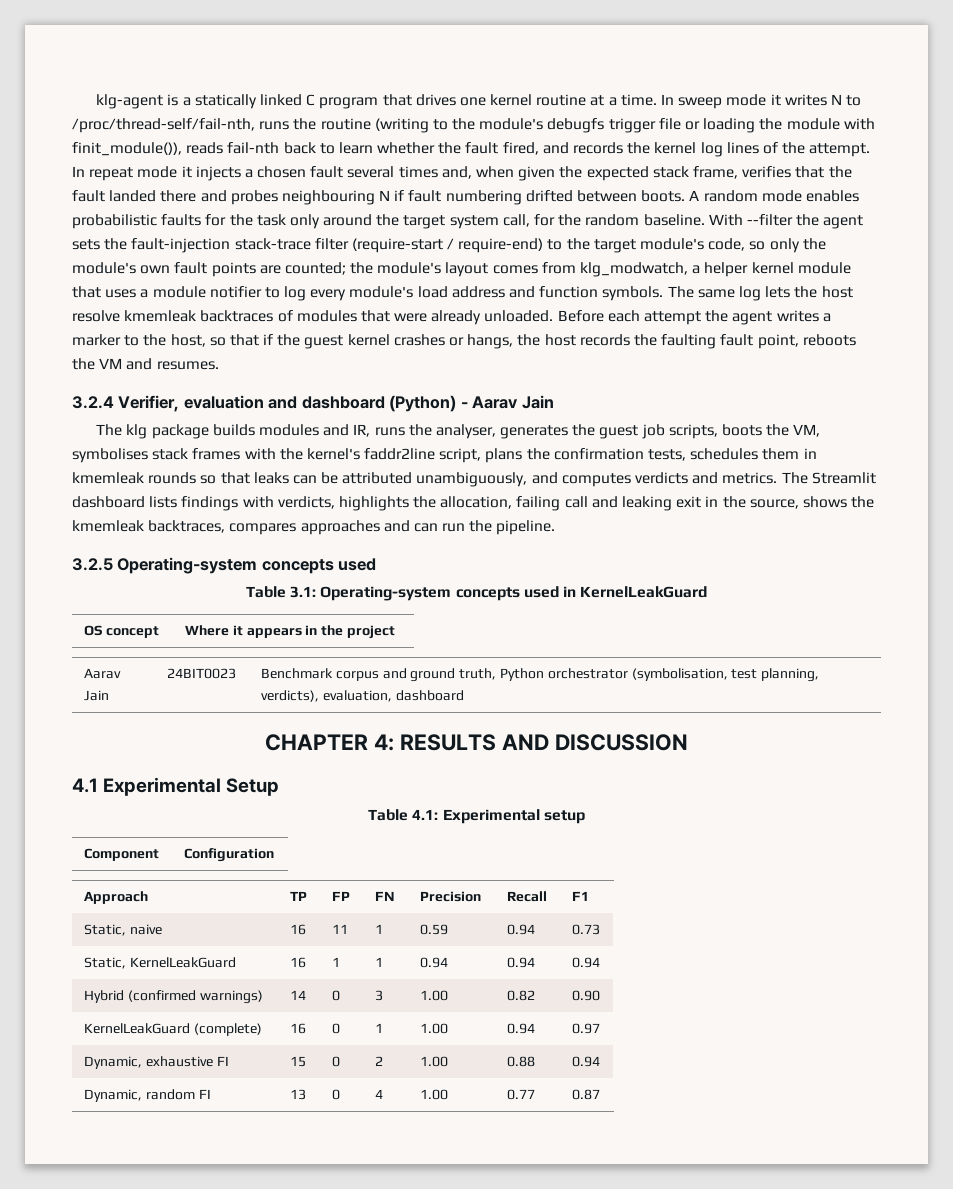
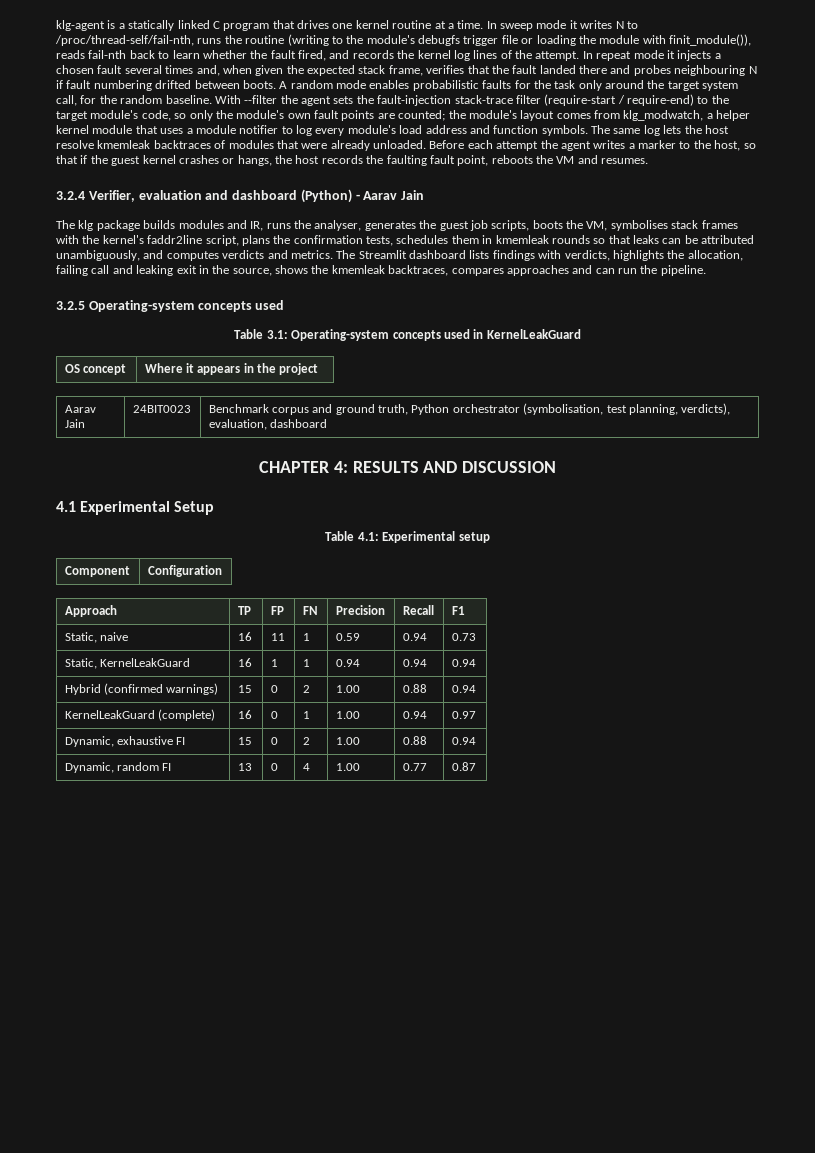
[290,990,307,1000] [332,990,341,1001] [375,990,384,1001] [420,990,449,1001] [507,990,536,1001] [572,990,601,1001] 14 | 0 | 3 | 1.00 | 0.82 | 0.90 -> [237,685,252,693] [270,685,278,693] [302,685,310,693] [335,685,360,693] [402,684,427,693] [451,685,476,693] 15 | 0 | 2 | 1.00 | 0.88 | 0.94

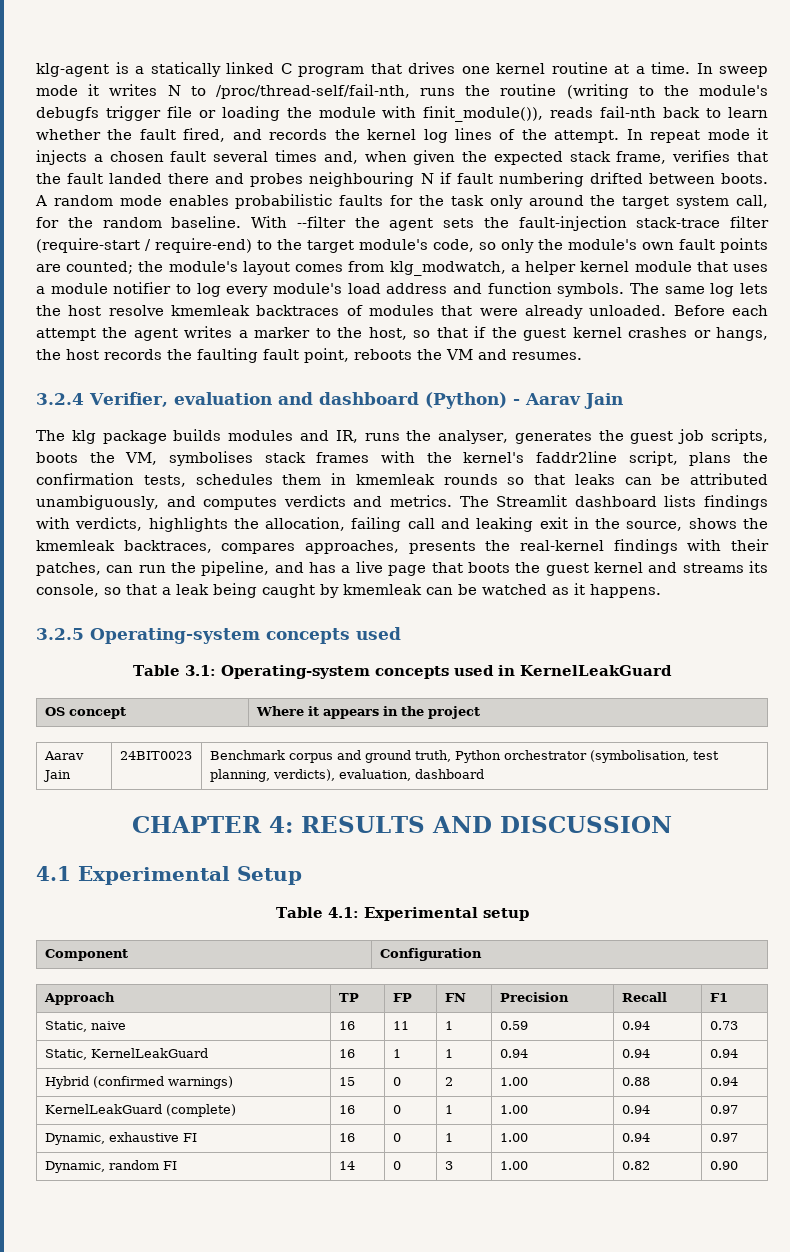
[506,265,706,276] approaches and can run the pipeline. -> [305,539,769,554] [36,561,769,576] [36,583,661,598] approaches, presents the real-kernel findings with their patches, can run the pipeline, and has a live page that boots the guest kernel and streams its console, so that a leak being caught by kmemleak can be watched as it happens.
[237,737,252,745] [270,737,278,745] [302,737,310,745] [335,737,360,745] [402,736,427,745] [451,737,476,745] 15 | 0 | 2 | 1.00 | 0.88 | 0.94 -> [338,1133,355,1142] [392,1133,401,1142] [444,1133,453,1142] [499,1133,528,1142] [621,1133,650,1142] [709,1133,738,1142] 16 | 0 | 1 | 1.00 | 0.94 | 0.97
[237,763,252,771] [270,763,278,771] [302,763,310,771] [335,763,360,771] [402,763,427,771] [451,762,476,771] 13 | 0 | 4 | 1.00 | 0.77 | 0.87 -> [338,1161,355,1170] [392,1161,401,1170] [444,1161,453,1170] [499,1161,528,1170] [621,1161,650,1170] [709,1161,738,1170] 14 | 0 | 3 | 1.00 | 0.82 | 0.90

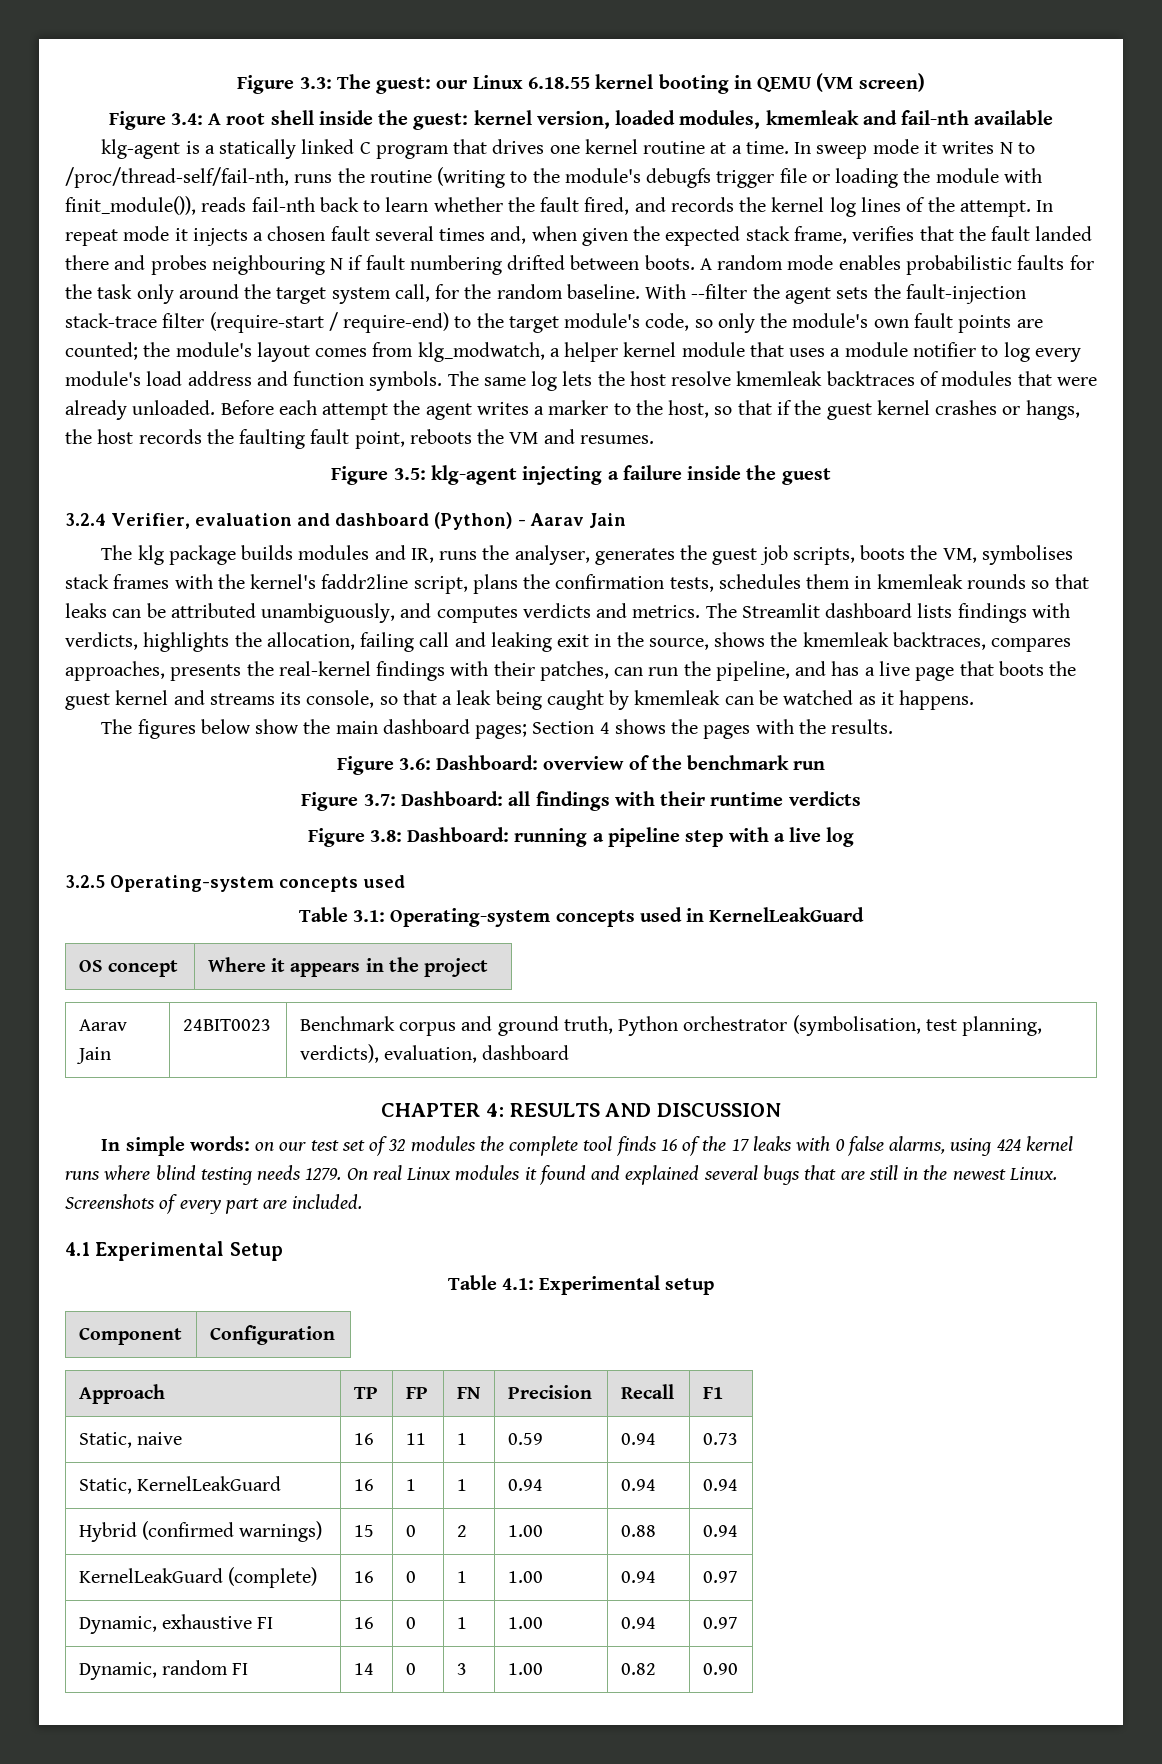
(36, 70) none -> [237,73,925,94] [108,110,1054,130] Figure 3.3: The guest: our Linux 6.18.55 kernel booting in QEMU (VM screen) // Figure 3.4: A root shell inside the guest: kernel version, loaded modules, kmemleak and fail-nth available //
(582, 356) none -> [331,465,831,485] // Figure 3.5: klg-agent injecting a failure inside the guest
(661, 591) none -> [101,719,894,739] [336,755,826,775] [301,791,861,811] [307,827,855,847] // The figures below show the main dashboard pages; Section 4 shows the pages with the results. // Figure 3.6: Dashboard: overview of the benchmark run // Figure 3.7: Dashboard: all findings with their runtime verdicts // Figure 3.8: Dashboard: running a pipeline step with a live log
(672, 824) none -> [101,1136,1073,1156] [65,1165,1057,1185] [65,1194,363,1214] // In simple words: on our test set of 32 modules the complete tool finds 16 of the 17 leaks with 0 false alarms, using 424 kernel runs where blind testing needs 1279. On real Linux modules it found and explained several bugs that are still in the newest Linux. Screenshots of every part are included.

